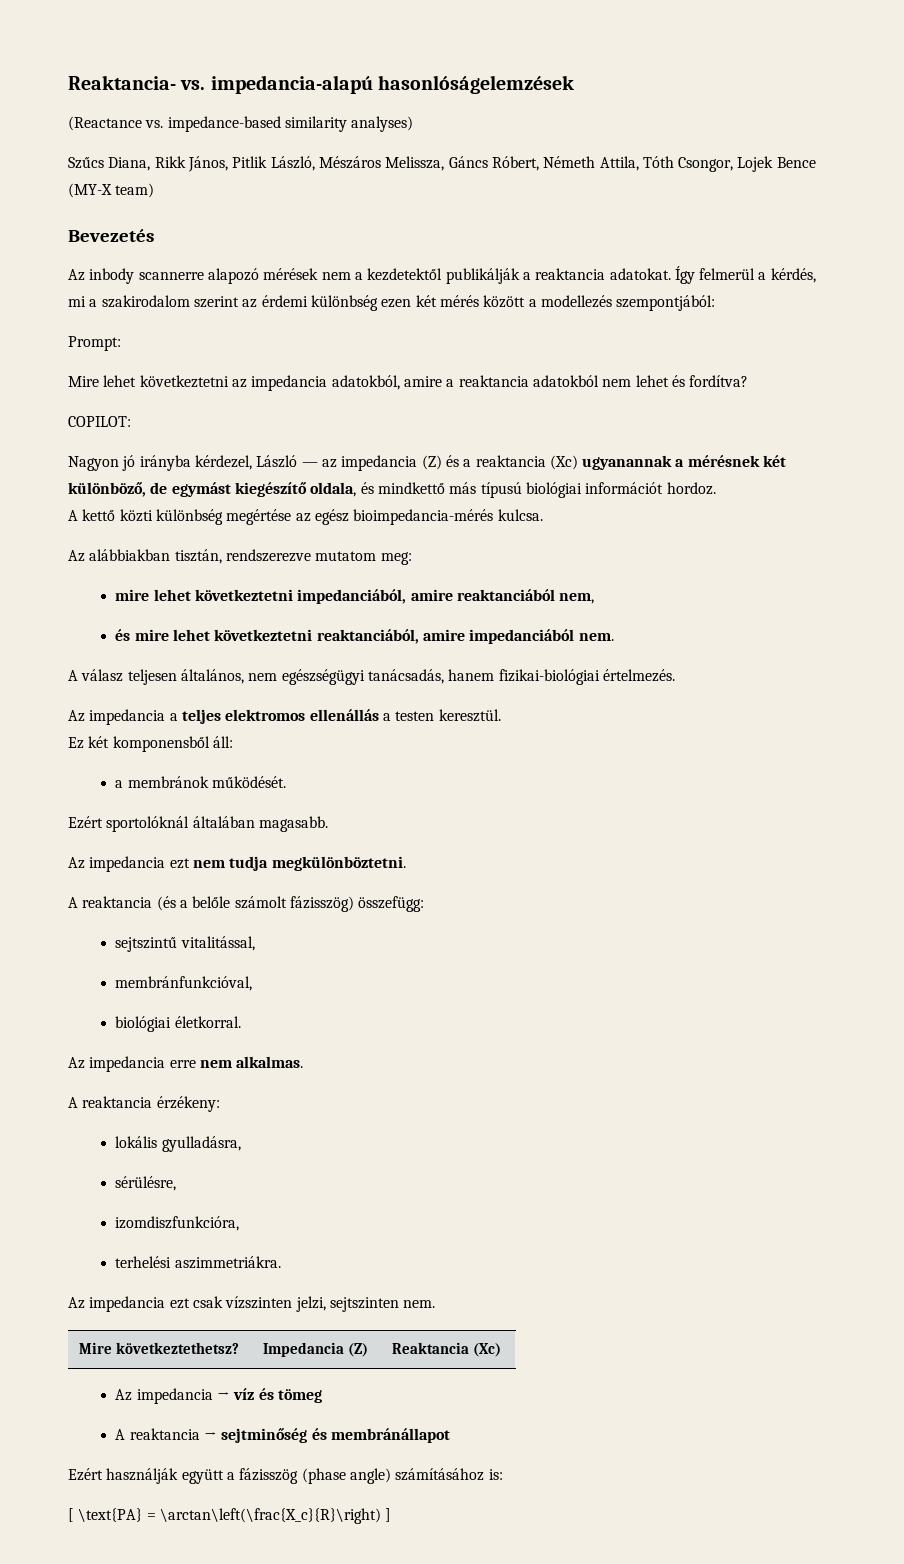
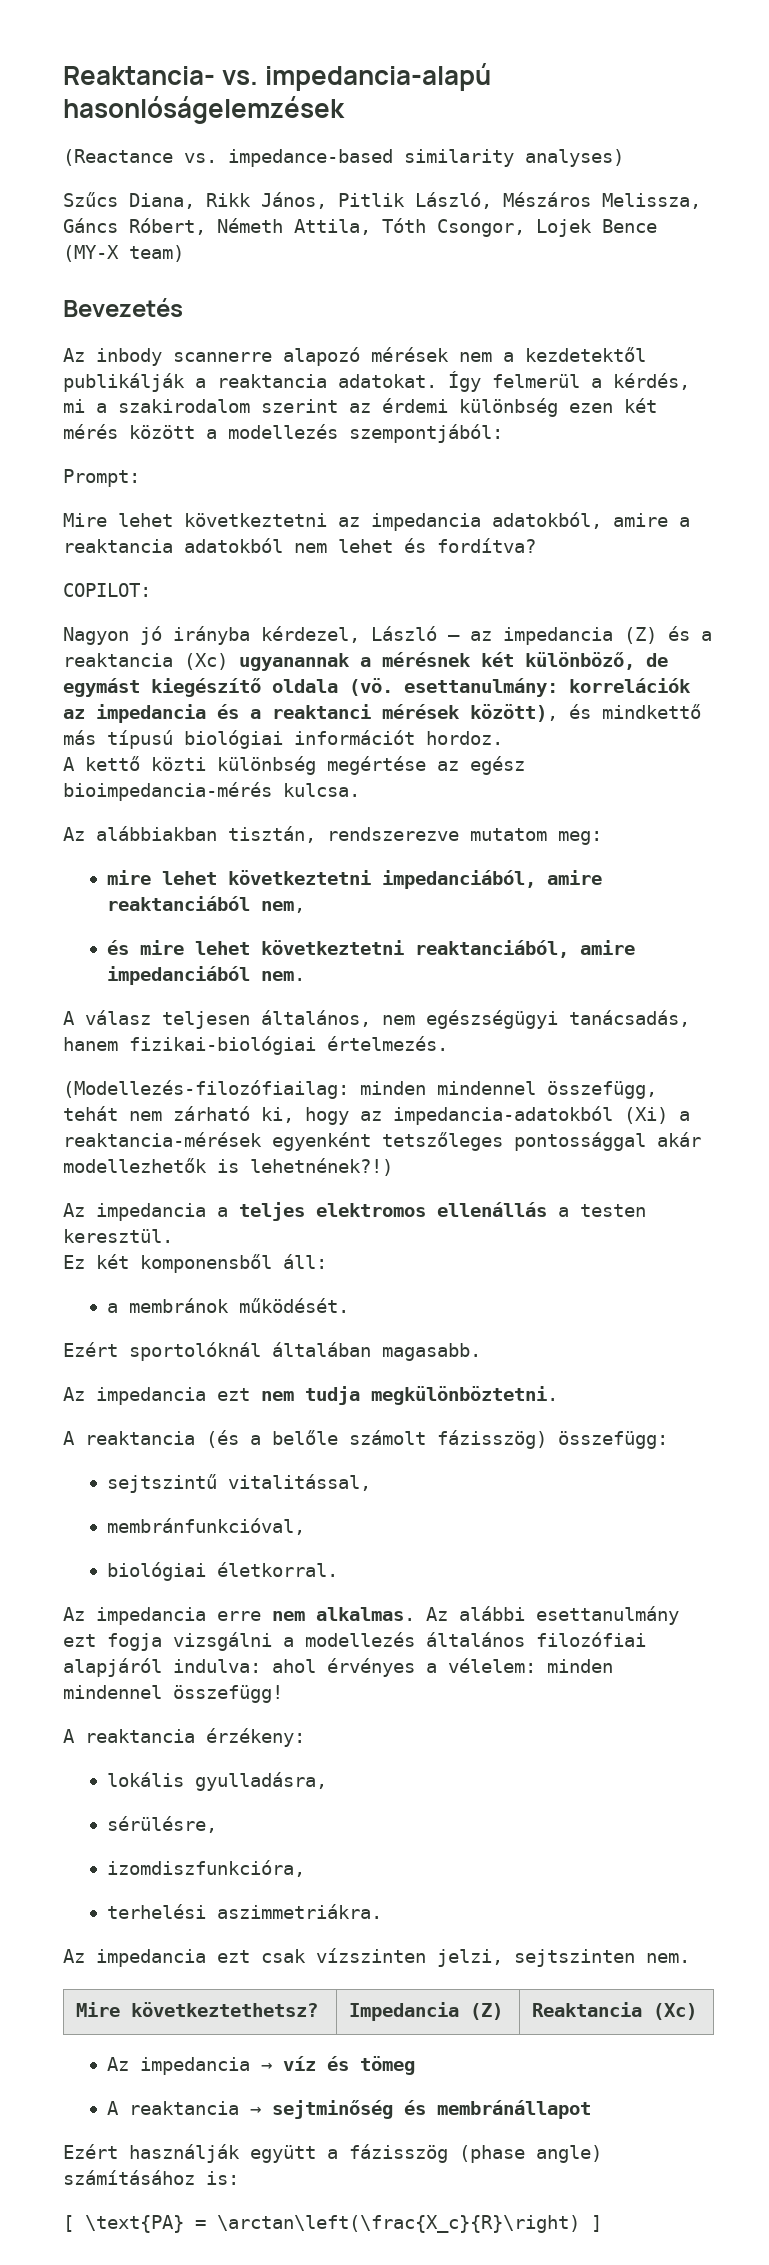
[310,482,357,497] oldala, -> [272,678,691,697] [63,704,558,723] oldala (vö. esettanulmány: korrelációk az impedancia és a reaktanci mérések között),
(675, 675) none -> [63,1080,657,1099] [63,1106,690,1125] [63,1132,701,1151] [63,1158,393,1176] // (Modellezés-filozófiailag: minden mindennel összefügg, tehát nem zárható ki, hogy az impedancia-adatokból (Xi) a reaktancia-mérések egyenként tetszőleges pontossággal akár modellezhetők is lehetnének?!)
(304, 1062) none -> [426,1606,679,1625] [63,1632,646,1651] [63,1658,613,1677] [63,1685,283,1703] Az alábbi esettanulmány ezt fogja vizsgálni a modellezés általános filozófiai alapjáról indulva: ahol érvényes a vélelem: minden mindennel összefügg!

